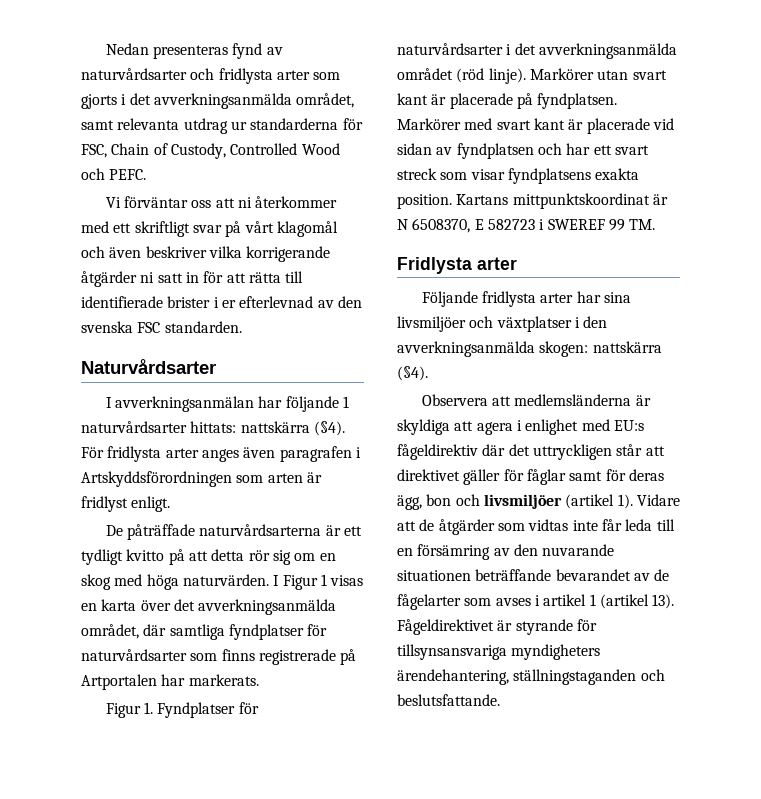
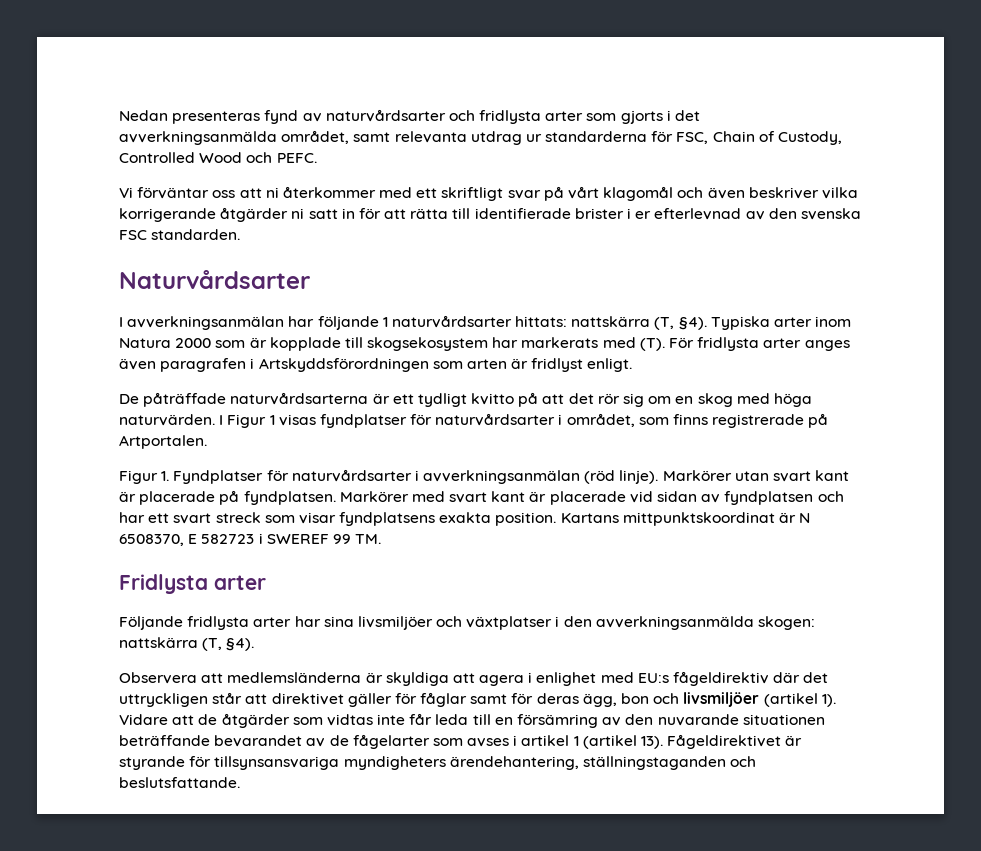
[313,421,345,436] (§4). -> [654,316,852,330] [119,337,665,351] (T, §4). Typiska arter inom Natura 2000 som är kopplade till skogsekosystem har markerats med (T).
[211,549,245,561] detta -> [568,393,594,404] det
[81,599,337,615] [81,624,225,640] en karta över det avverkningsanmälda området, där samtliga -> (316, 420) none
(187, 655) none -> [558,413,635,427] i området,
[81,674,259,690] Artportalen har markerats. -> [119,435,207,449] Artportalen.
[514,43,677,59] [397,68,453,80] det avverkningsanmälda området -> [423,470,581,484] avverkningsanmälan
[397,366,428,381] (§4). -> [202,638,255,651] (T, §4).

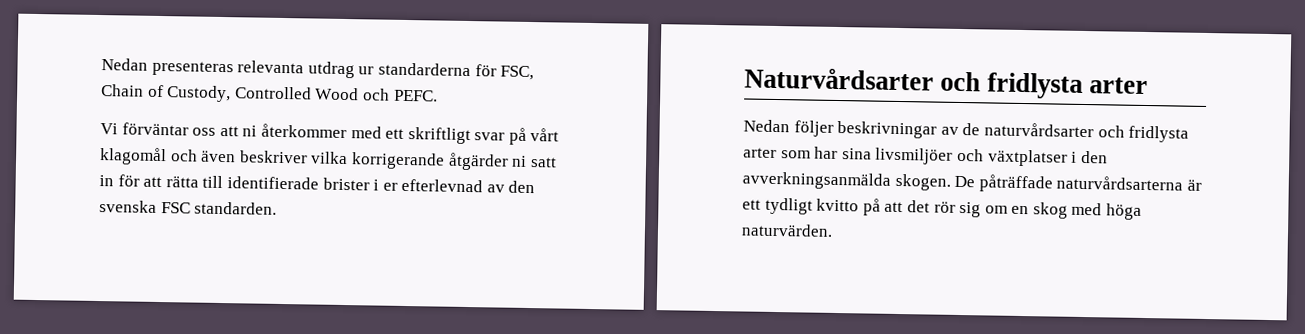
[264,109,701,124] [119,130,391,145] fynd av naturvårdsarter och fridlysta arter som gjorts i det avverkningsanmälda området, samt -> (234, 68) none
[119,315,852,330] [119,337,850,351] [119,358,633,372] // I avverkningsanmälan har följande 1 naturvårdsarter hittats: nattskärra (T, §4). Typiska arter inom Natura 2000 som är kopplade till skogsekosystem har markerats med (T). För fridlysta arter anges även paragrafen i Artskyddsförordningen som arten är fridlyst enligt. // -> [940,71,1149,99] [743,119,1190,143] [743,146,1108,167] [742,171,951,191] och fridlysta arter // Nedan följer beskrivningar av de naturvårdsarter och fridlysta arter som har sina livsmiljöer och växtplatser i den avverkningsanmälda skogen.
[219,413,829,428] [119,435,207,449] [119,469,850,484] [119,490,844,505] [119,512,811,526] [119,533,382,546] [119,574,266,594] [119,616,816,630] [119,637,255,651] [119,671,829,686] [119,692,836,707] [119,713,825,728] [119,734,803,749] [119,756,757,770] [119,777,240,788] I Figur 1 visas fyndplatser för naturvårdsarter i området, som finns registrerade på Artportalen. // Figur 1. Fyndplatser för naturvårdsarter i avverkningsanmälan (röd linje). Markörer utan svart kant är placerade på fyndplatsen. Markörer med svart kant är placerade vid sidan av fyndplatsen och har ett svart streck som visar fyndplatsens exakta position. Kartans mittpunktskoordinat är N 6508370, E 582723 i SWEREF 99 TM. // Fridlysta arter // Följande fridlysta arter har sina livsmiljöer och växtplatser i den avverkningsanmälda skogen: nattskärra (T, §4). // Observera att medlemsländerna är skyldiga att agera i enlighet med EU:s fågeldirektiv där det uttryckligen står att direktivet gäller för fåglar samt för deras ägg, bon och livsmiljöer (artikel 1). Vidare att de åtgärder som vidtas inte får leda till en försämring av den nuvarande situationen beträffande bevarandet av de fågelarter som avses i artikel 1 (artikel 13). Fågeldirektivet är styrande för tillsynsansvariga myndigheters ärendehantering, ställningstaganden och beslutsfattande. -> (833, 230) none

